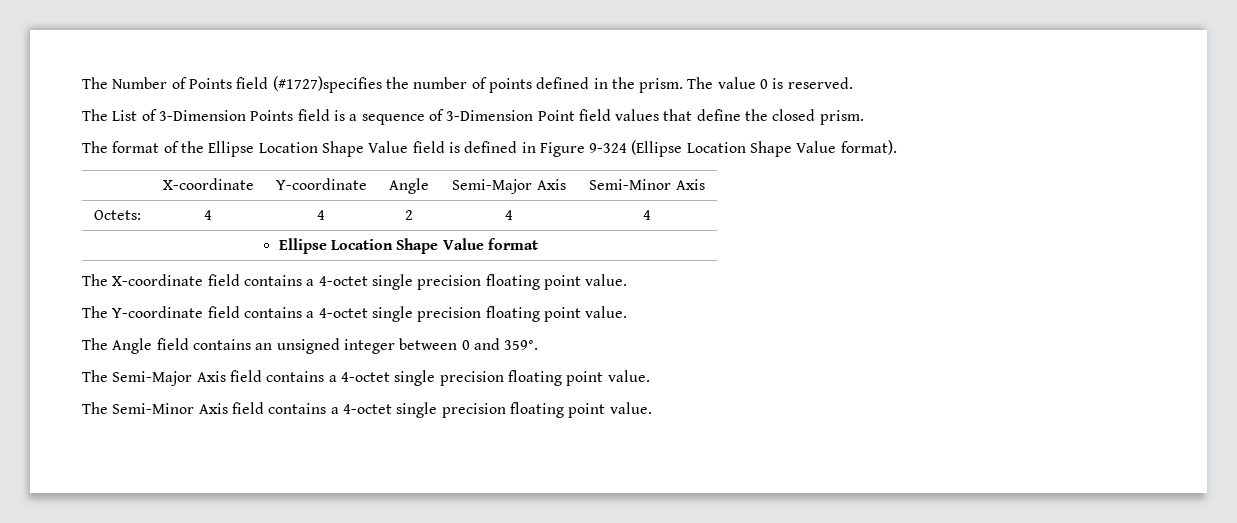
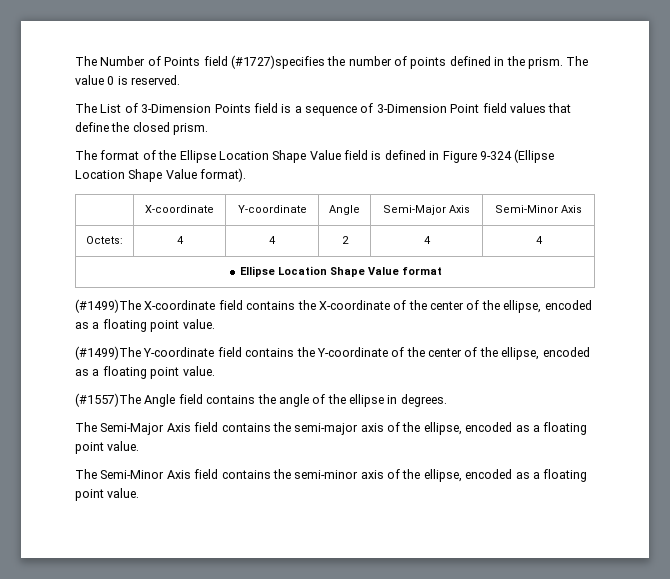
[82,274,108,286] The -> [75,299,141,313] (#1499)The
[306,274,628,290] [82,306,108,318] a 4-octet single precision floating point value. // The -> [297,300,592,313] [75,319,215,332] [75,346,141,360] the X-coordinate of the center of the ellipse, encoded as a floating point value. // (#1499)The
[306,306,628,322] [82,338,108,350] a 4-octet single precision floating point value. // The -> [296,347,590,360] [75,366,215,379] [75,393,141,407] the Y-coordinate of the center of the ellipse, encoded as a floating point value. // (#1557)The
[255,338,539,354] an unsigned integer between 0 and 359°. -> [257,394,447,407] the angle of the ellipse in degrees.
[328,370,504,386] a 4-octet single precision -> [272,422,540,435] the semi-major axis of the ellipse, encoded as a
[330,402,506,418] a 4-octet single precision -> [272,469,540,482] the semi-minor axis of the ellipse, encoded as a

